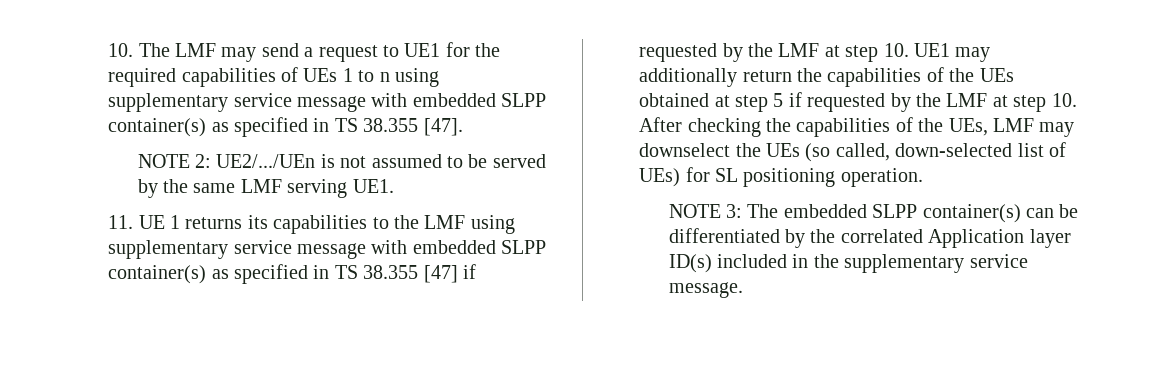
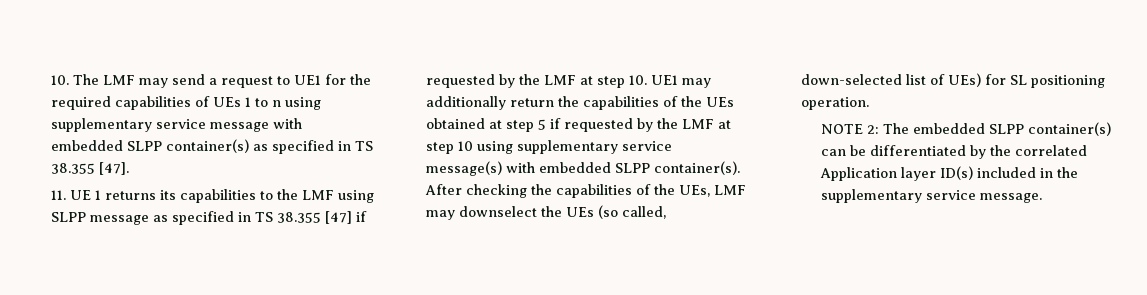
[137,154,546,168] [137,179,394,198] // NOTE 2: UE2/.../UEn is not assumed to be served by the same LMF serving UE1. -> (129, 168) none
[108,240,547,259] [108,265,207,284] supplementary service message with embedded SLPP container(s) -> [50,212,149,225] SLPP message
[1051,93,1077,107] 10. -> [457,140,672,154] [425,161,740,176] 10 using supplementary service message(s) with embedded SLPP container(s).
[725,204,742,218] 3: -> [867,125,880,134] 2:

